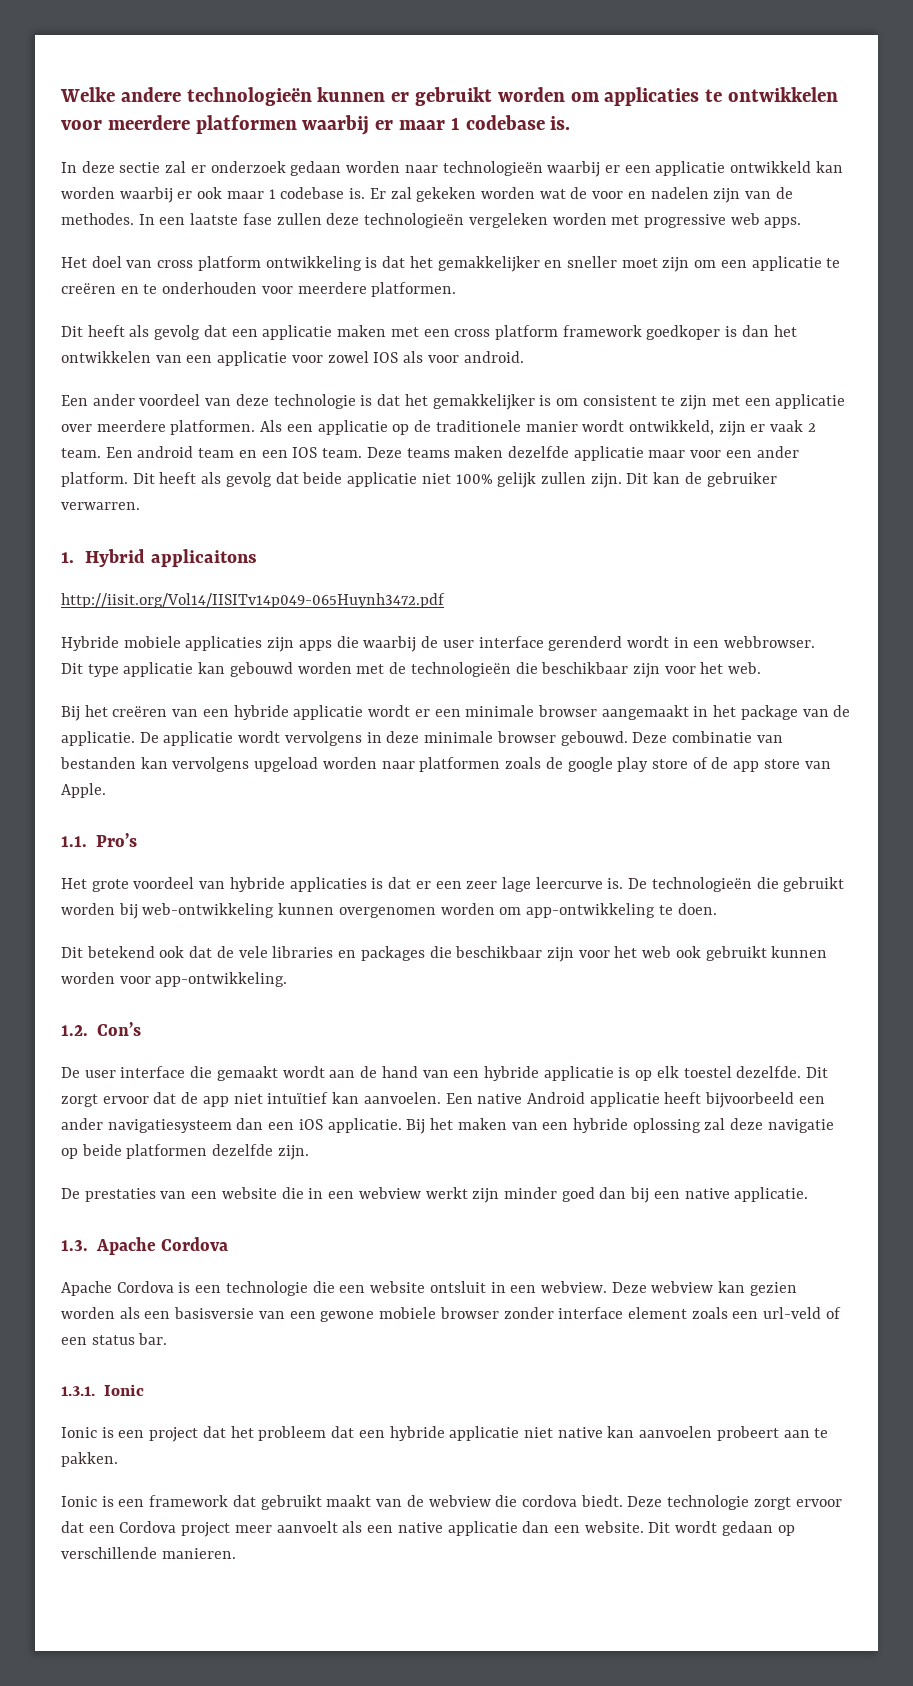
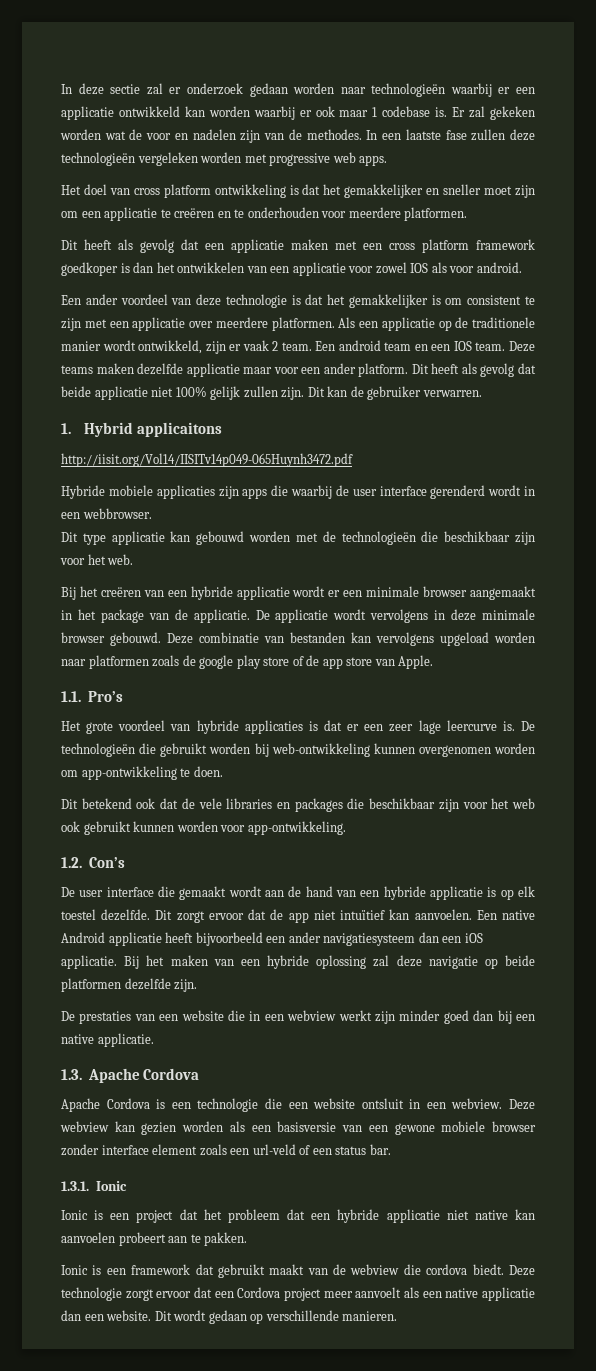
[60,87,839,106] [61,115,571,135] Welke andere technologieën kunnen er gebruikt worden om applicaties te ontwikkelen voor meerdere platformen waarbij er maar 1 codebase is. // -> (61, 89) none

